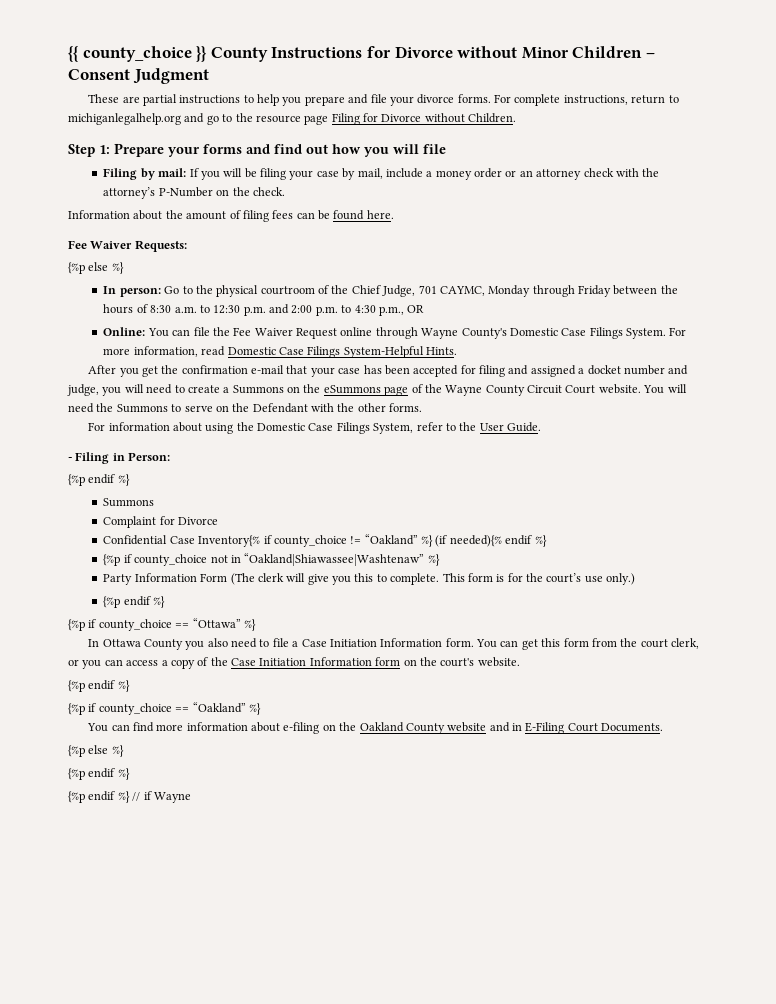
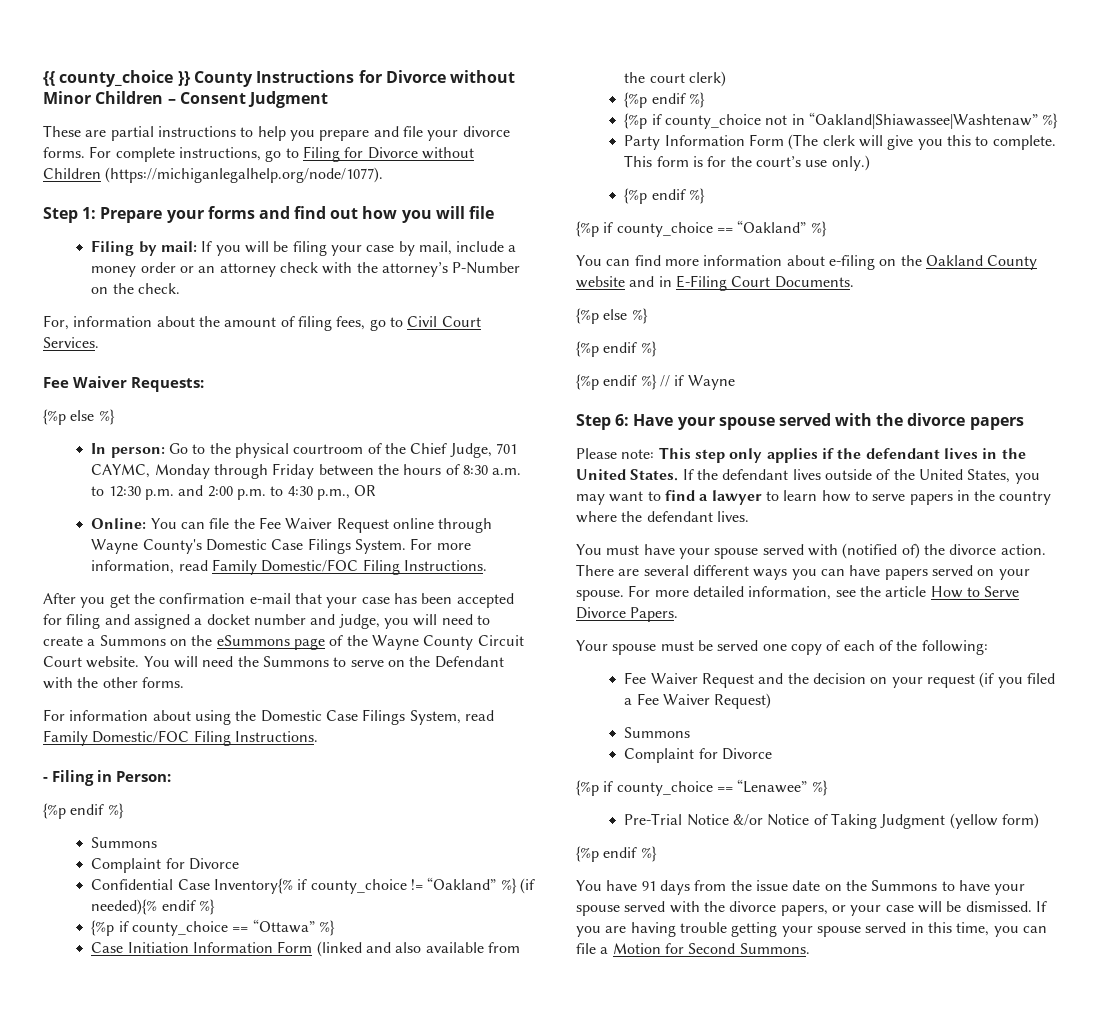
[631,95,679,104] [68,113,329,125] return to michiganlegalhelp.org and go to the resource page -> [265,148,299,162] go to
[468,113,517,123] Children. -> [43,167,384,183] Children (https://michiganlegalhelp.org/node/1077).
[68,210,130,219] Information -> [43,315,153,330] For, information
[272,210,394,220] fees can be found here. -> [336,316,481,331] [43,337,99,348] fees, go to Civil Court Services.
[227,346,458,358] Domestic Case Filings System-Helpful Hints. -> [211,559,487,575] Family Domestic/FOC Filing Instructions.
[416,422,542,432] refer to the User Guide. -> [464,710,494,721] [43,730,318,746] read Family Domestic/FOC Filing Instructions.
(547, 541) none -> [91,919,335,936] [91,941,520,957] [624,71,726,87] [624,92,705,108] // {%p if county_choice == “Ottawa” %} // Case Initiation Information Form (linked and also available from the court clerk) // {%p endif %}
[68,618,256,631] [88,638,700,650] [68,657,520,669] [68,680,130,692] // {%p if county_choice == “Ottawa” %} // In Ottawa County you also need to file a Case Initiation Information form. You can get this form from the court clerk, or you can access a copy of the Case Initiation Information form on the court's website. // {%p endif %} -> (705, 196) none
(191, 797) none -> [576,413,1024,430] [576,447,1026,463] [576,469,1040,484] [576,490,1052,505] [576,511,749,523] [576,543,1046,559] [576,564,1030,580] [576,585,1020,601] [576,607,679,622] [576,640,988,655] [624,672,1055,688] [624,693,772,709] [624,727,691,738] [624,748,772,763] [576,779,828,796] [624,813,1039,829] [576,846,657,862] [576,880,1026,895] [576,901,1047,916] [576,922,1047,937] [576,943,810,954] // Step 6: Have your spouse served with the divorce papers // Please note: This step only applies if the defendant lives in the United States. If the defendant lives outside of the United States, you may want to find a lawyer to learn how to serve papers in the country where the defendant lives. // You must have your spouse served with (notified of) the divorce action. There are several different ways you can have papers served on your spouse. For more detailed information, see the article How to Serve Divorce Papers. // Your spouse must be served one copy of each of the following: // Fee Waiver Request and the decision on your request (if you filed a Fee Waiver Request) // Summons // Complaint for Divorce // {%p if county_choice == “Lenawee” %} // Pre-Trial Notice &/or Notice of Taking Judgment (yellow form) // {%p endif %} // You have 91 days from the issue date on the Summons to have your spouse served with the divorce papers, or your case will be dismissed. If you are having trouble getting your spouse served in this time, you can file a Motion for Second Summons.

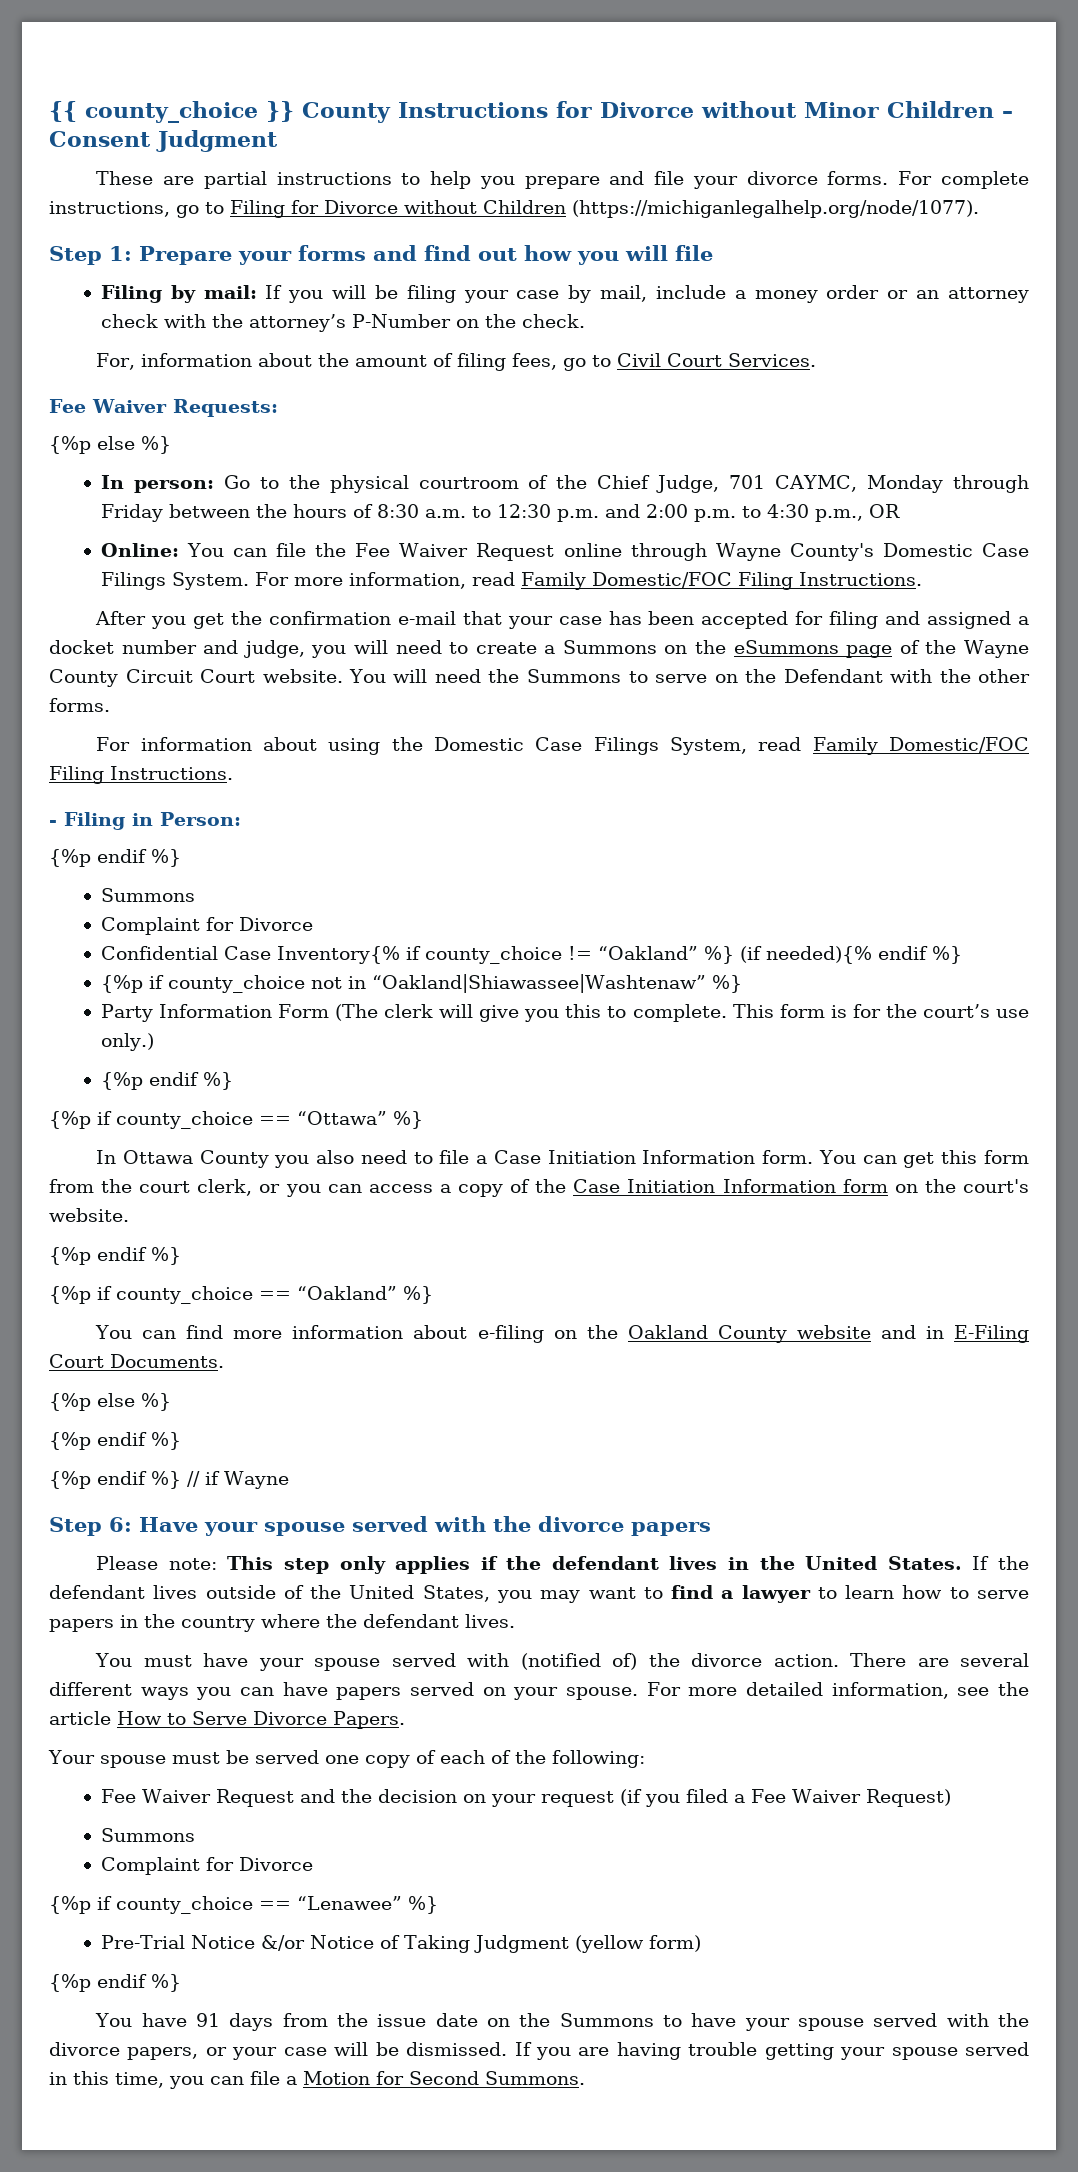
[91,919,335,936] [91,941,520,957] [624,71,726,87] [624,92,705,108] // {%p if county_choice == “Ottawa” %} // Case Initiation Information Form (linked and also available from the court clerk) // {%p endif %} -> (962, 955) none
(705, 196) none -> [49,1111,423,1129] [96,1150,1030,1168] [49,1179,1029,1197] [49,1208,129,1222] [49,1247,181,1265] // {%p if county_choice == “Ottawa” %} // In Ottawa County you also need to file a Case Initiation Information form. You can get this form from the court clerk, or you can access a copy of the Case Initiation Information form on the court's website. // {%p endif %}

